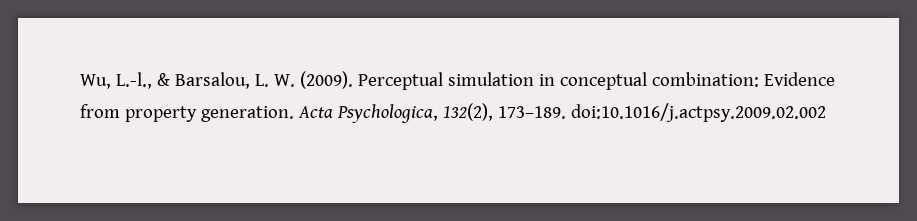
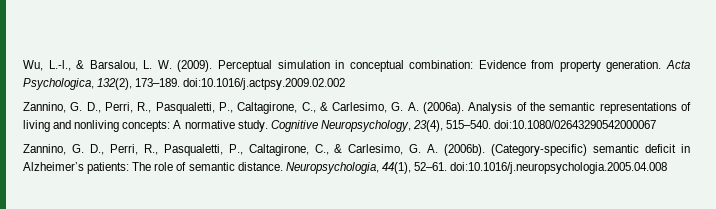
(826, 112) none -> [23,102,691,114] [23,120,657,132] [23,144,690,156] [23,162,668,174] // Zannino, G. D., Perri, R., Pasqualetti, P., Caltagirone, C., & Carlesimo, G. A. (2006a). Analysis of the semantic representations of living and nonliving concepts: A normative study. Cognitive Neuropsychology, 23(4), 515–540. doi:10.1080/02643290542000067 // Zannino, G. D., Perri, R., Pasqualetti, P., Caltagirone, C., & Carlesimo, G. A. (2006b). (Category-specific) semantic deficit in Alzheimer’s patients: The role of semantic distance. Neuropsychologia, 44(1), 52–61. doi:10.1016/j.neuropsychologia.2005.04.008

